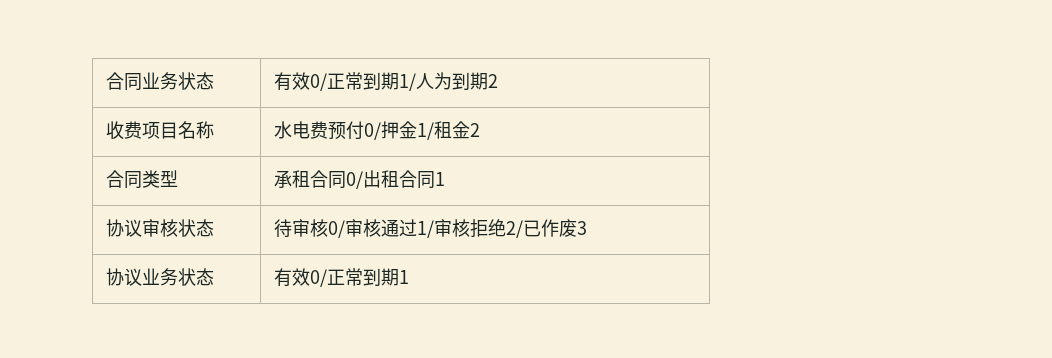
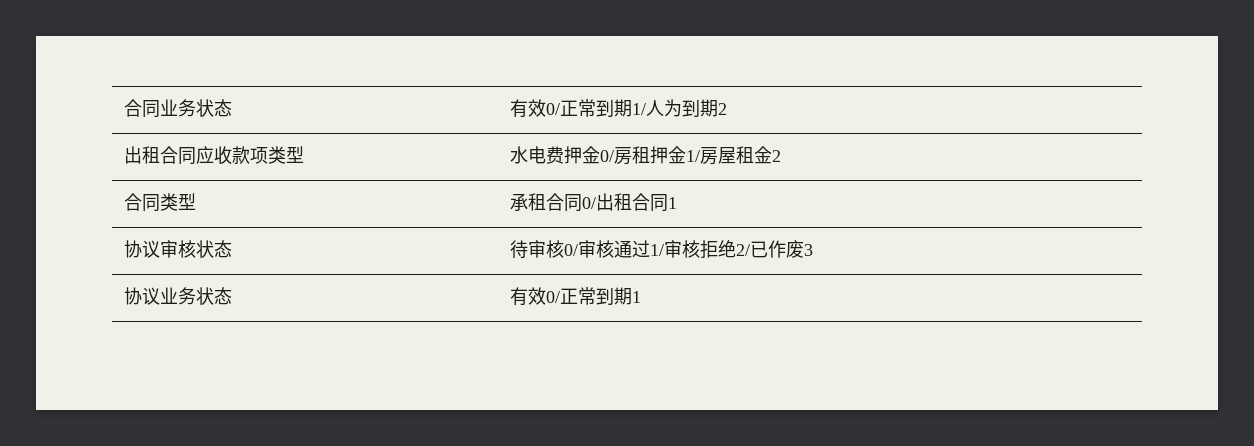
[106,121,215,140] 收费项目名称 -> [123,146,304,165] 出租合同应收款项类型
[328,121,382,140] 预付0/ -> [563,146,650,165] 押金0/房租
(435, 131) none -> [699,147,736,165] 房屋

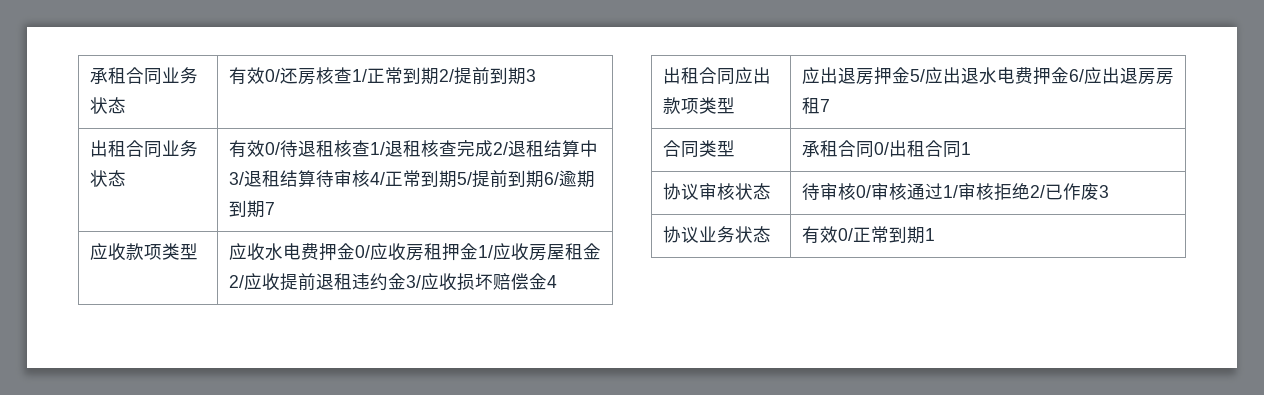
[123,99,232,118] [509,99,727,118] [123,146,196,165] 合同业务状态 | 有效0/正常到期1/人为到期2 // 出租合同 -> [89,67,198,85] [89,97,126,114] [228,67,536,85] [89,140,198,158] [89,170,126,187] [228,140,598,158] [228,170,595,188] [228,200,275,218] 承租合同业务状态 | 有效0/还房核查1/正常到期2/提前到期3 // 出租合同业务状态 | 有效0/待退租核查1/退租核查完成2/退租结算中3/退租结算待审核4/正常到期5/提前到期6/逾期到期7 //
(304, 154) none -> [228,243,265,261] 应收
(614, 156) none -> [369,243,406,261] 应收
(700, 156) none -> [492,243,529,261] 应收
[771,150,781,162] 2 -> [228,273,557,291] [662,67,771,85] [662,97,735,114] [801,67,1174,85] [801,97,830,114] 2/应收提前退租违约金3/应收损坏赔偿金4 // 出租合同应出款项类型 | 应出退房押金5/应出退水电费押金6/应出退房房租7

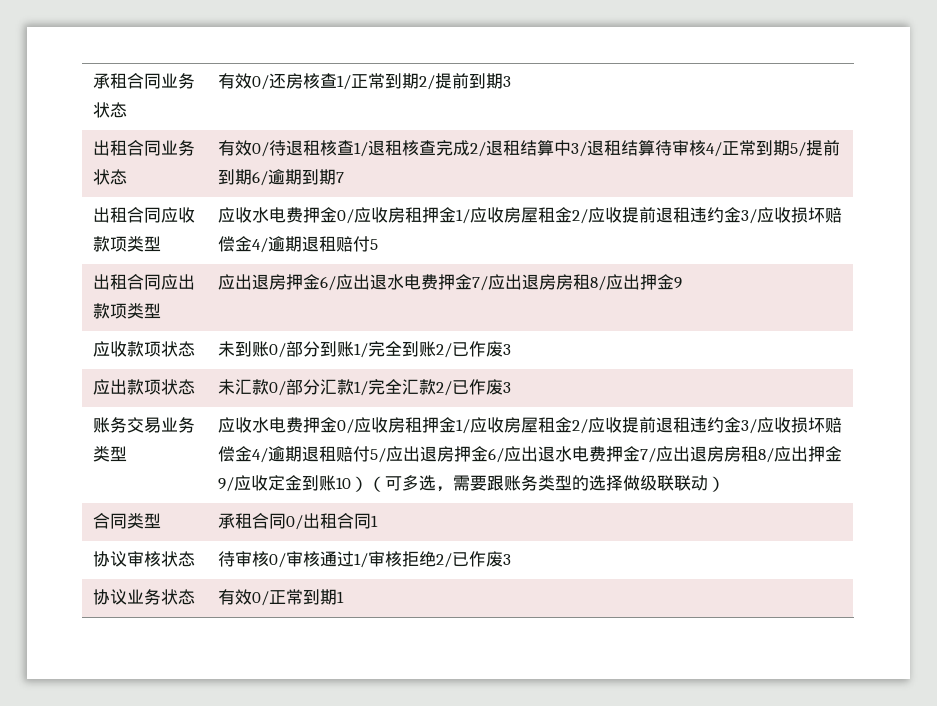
(275, 208) none -> [93,207,162,223] 出租合同
[546,275,557,288] 4 -> [252,236,379,253] 4/逾期退租赔付5
[909,67,1174,85] [801,97,830,114] 5/应出退水电费押金6/应出退房房租7 -> [320,274,683,291] [93,341,196,357] [218,341,512,358] [93,379,196,395] [218,379,512,396] [93,417,196,433] [93,446,128,462] [218,417,843,434] [218,446,843,463] [218,475,726,492] 6/应出退水电费押金7/应出退房房租8/应出押金9 // 应收款项状态 | 未到账0/部分到账1/完全到账2/已作废3 // 应出款项状态 | 未汇款0/部分汇款1/完全汇款2/已作废3 // 账务交易业务类型 | 应收水电费押金0/应收房租押金1/应收房屋租金2/应收提前退租违约金3/应收损坏赔偿金4/逾期退租赔付5/应出退房押金6/应出退水电费押金7/应出退房房租8/应出押金9/应收定金到账10）（可多选，需要跟账务类型的选择做级联联动）

